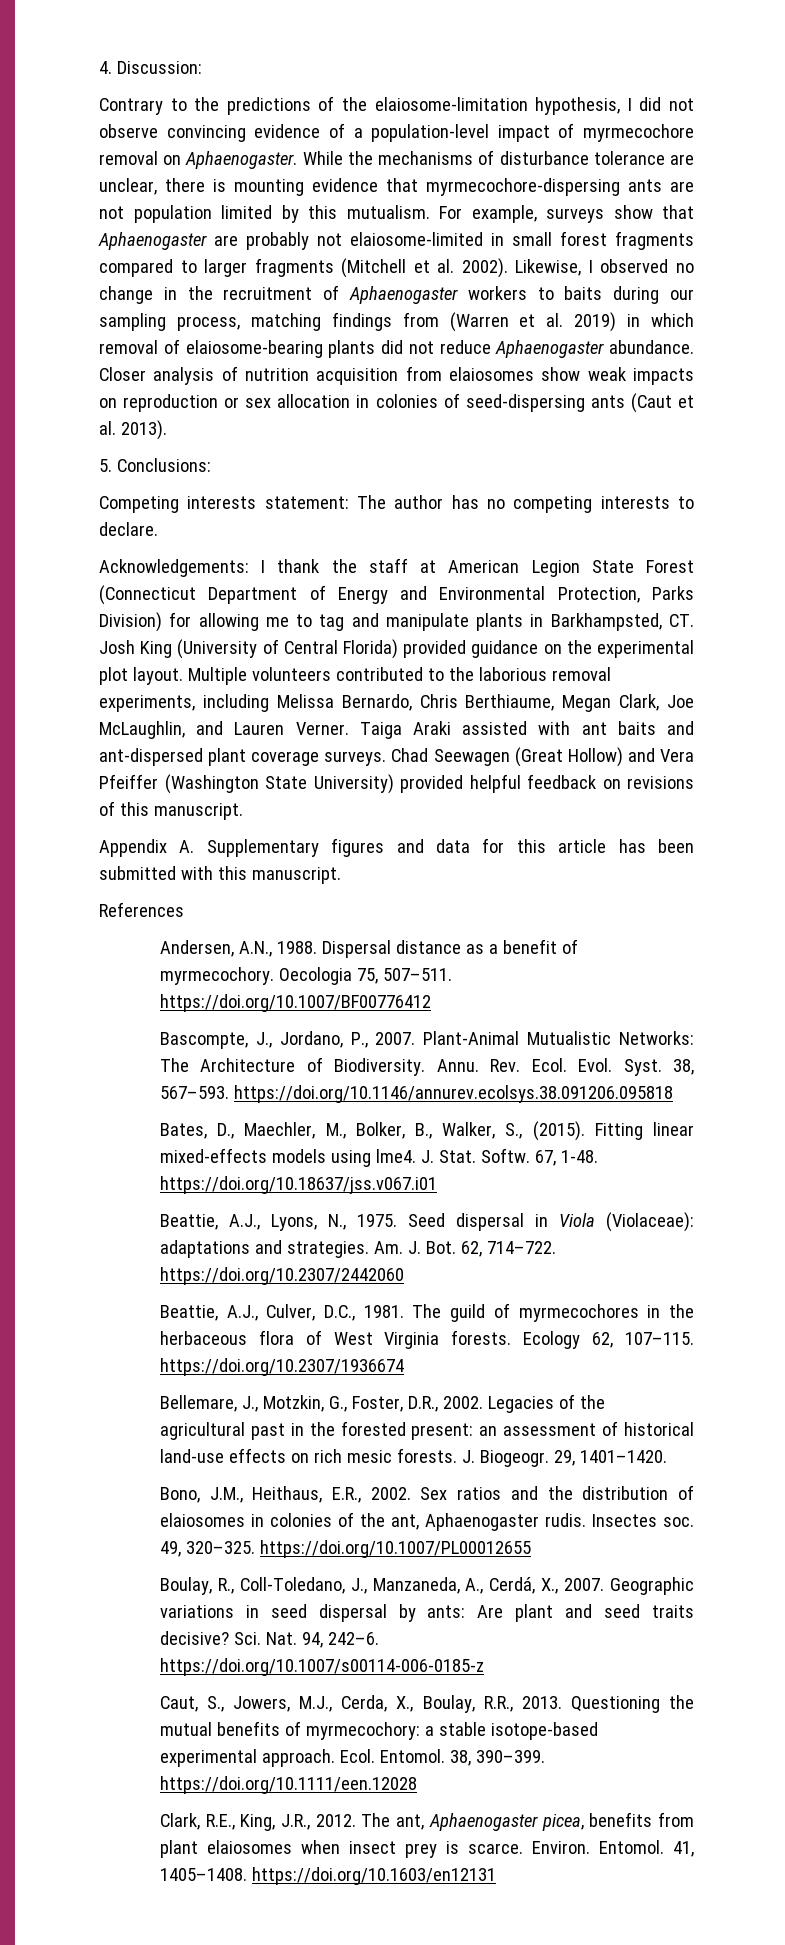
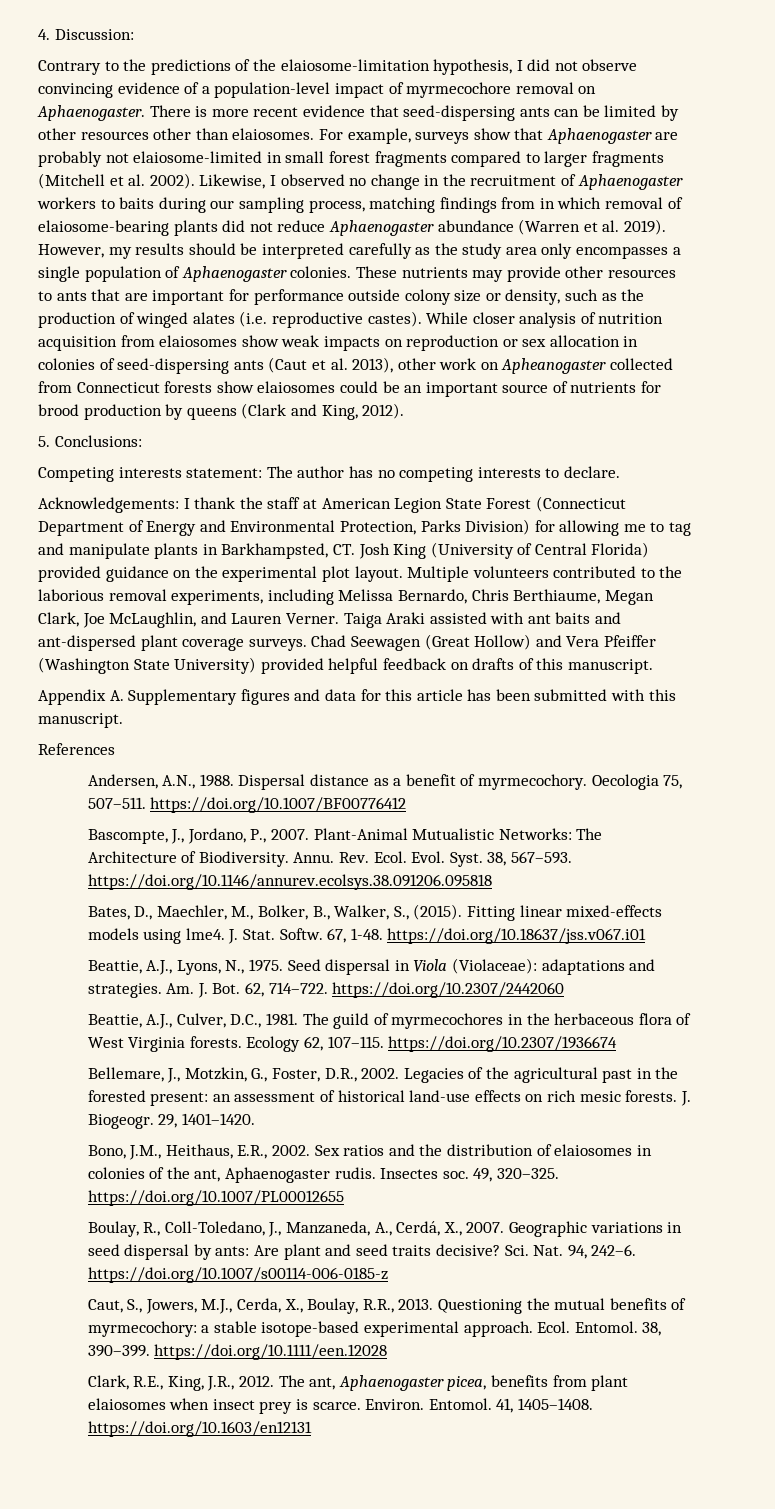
[302,150,694,165] [99,178,694,196] [99,205,430,223] While the mechanisms of disturbance tolerance are unclear, there is mounting evidence that myrmecochore-dispersing ants are not population limited by this mutualism. -> [149,105,680,121] [38,128,315,140] There is more recent evidence that seed-dispersing ants can be limited by other resources other than elaiosomes.
[449,312,617,332] (Warren et al. 2019) -> (536, 203) none
[609,340,694,354] [99,367,146,381] abundance. Closer -> [437,219,666,235] [38,243,681,259] [38,266,676,282] [38,289,645,305] [38,311,515,328] abundance (Warren et al. 2019). However, my results should be interpreted carefully as the study area only encompasses a single population of Aphaenogaster colonies. These nutrients may provide other resources to ants that are important for performance outside colony size or density, such as the production of winged alates (i.e. reproductive castes). While closer
[120,420,167,440] 2013). -> [352,357,674,374] [38,381,662,397] [38,403,405,420] 2013), other work on Apheanogaster collected from Connecticut forests show elaiosomes could be an important source of nutrients for brood production by queens (Clark and King, 2012).
[627,776,694,789] revisions -> [472,658,515,670] drafts

